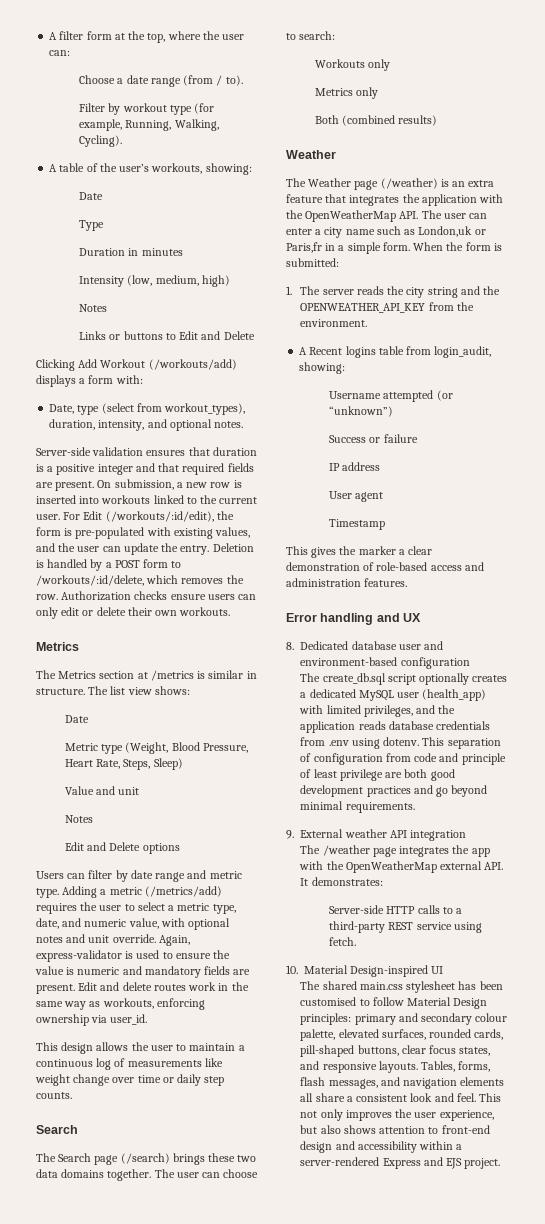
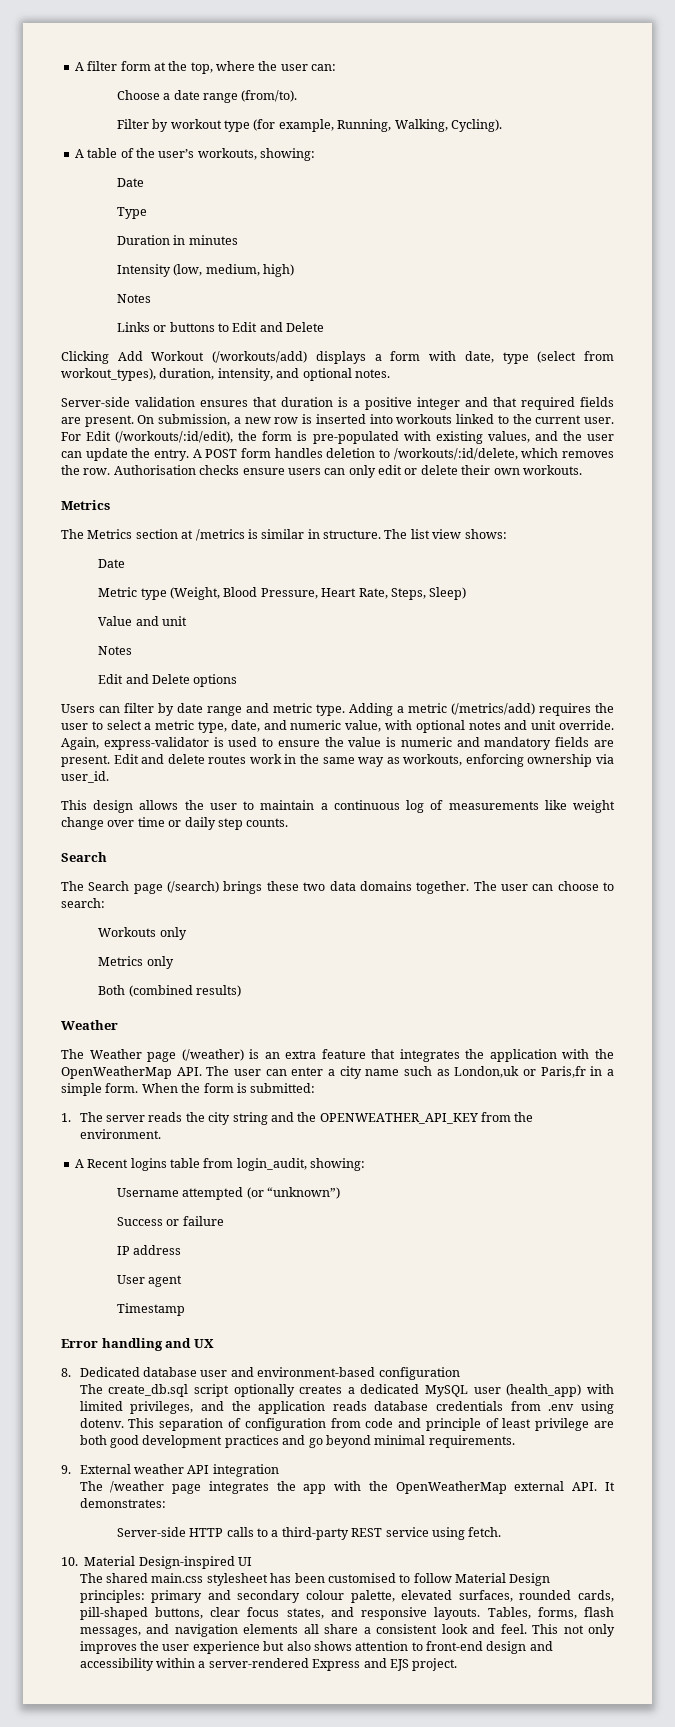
[183,75,243,86] (from / to). -> [241,90,298,102] (from/to).
[115,375,143,384] [49,404,75,414] with: // Date, -> [429,351,494,363] with date,
[212,543,254,552] [36,559,169,571] Deletion is handled by a POST form -> [192,448,376,458] A POST form handles deletion
[61,591,132,601] Authorization -> [113,465,196,475] Authorisation
[286,546,433,558] [286,562,484,571] [286,578,408,587] // This gives the marker a clear demonstration of role-based access and administration features. -> (185, 1309) none
[439,1110,494,1121] experience, -> [192,1641,260,1654] experience

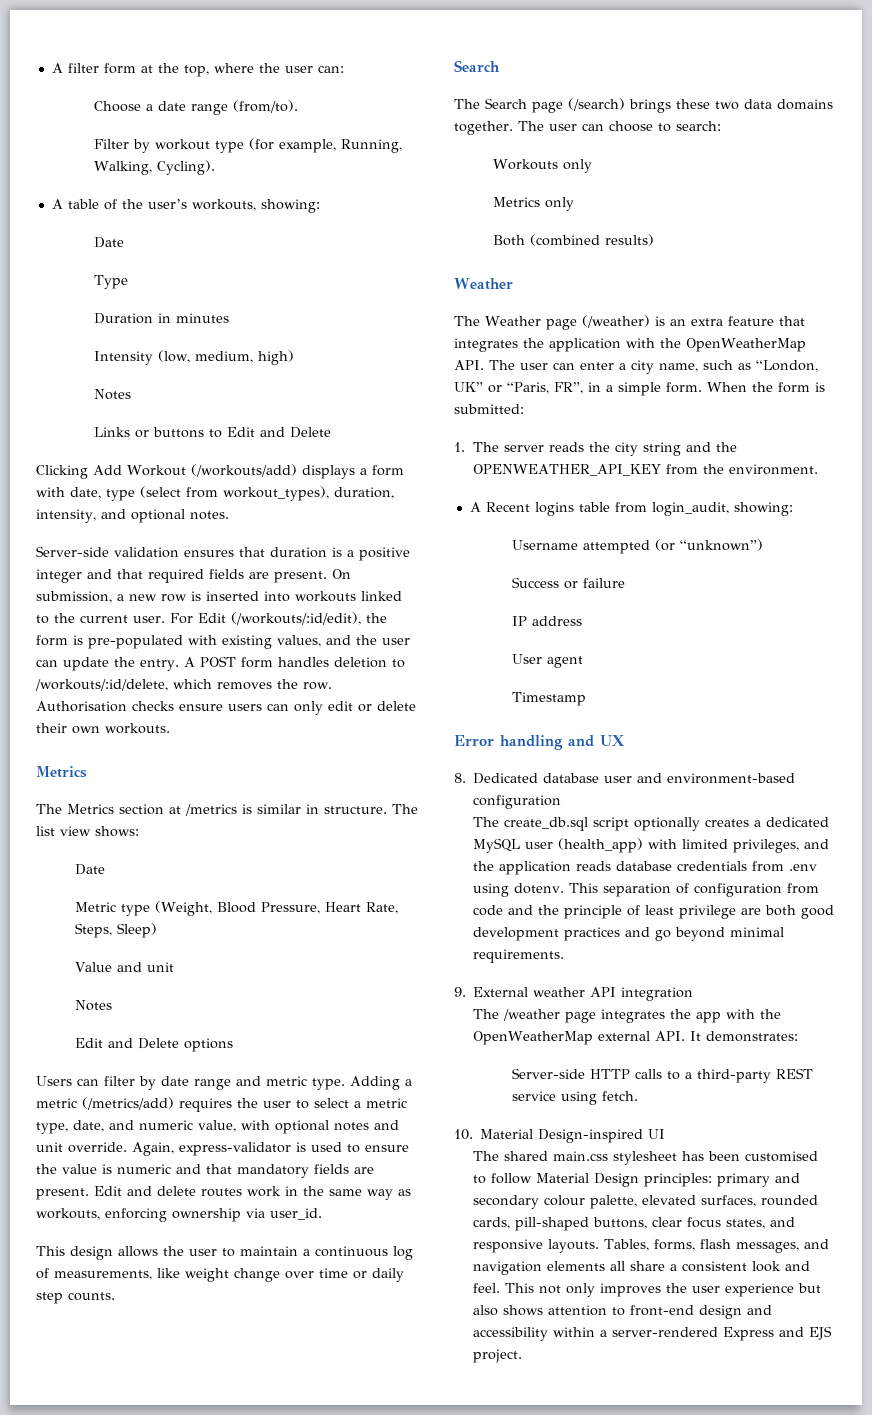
(480, 742) none -> [206,1164,232,1174] that
[448,801,539,810] measurements -> [54,1270,152,1280] measurements,
[365,1069,400,1076] name -> [659,363,698,372] name,
[454,1066,586,1078] London,uk or Paris,fr -> [756,360,818,372] [454,382,583,394] “London, UK” or “Paris, FR”,
(422, 1423) none -> [538,905,560,915] the

